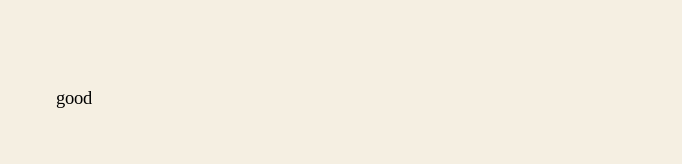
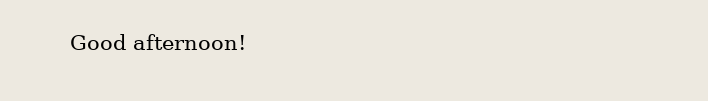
[56,91,93,108] good -> [70,34,246,50] Good afternoon!

